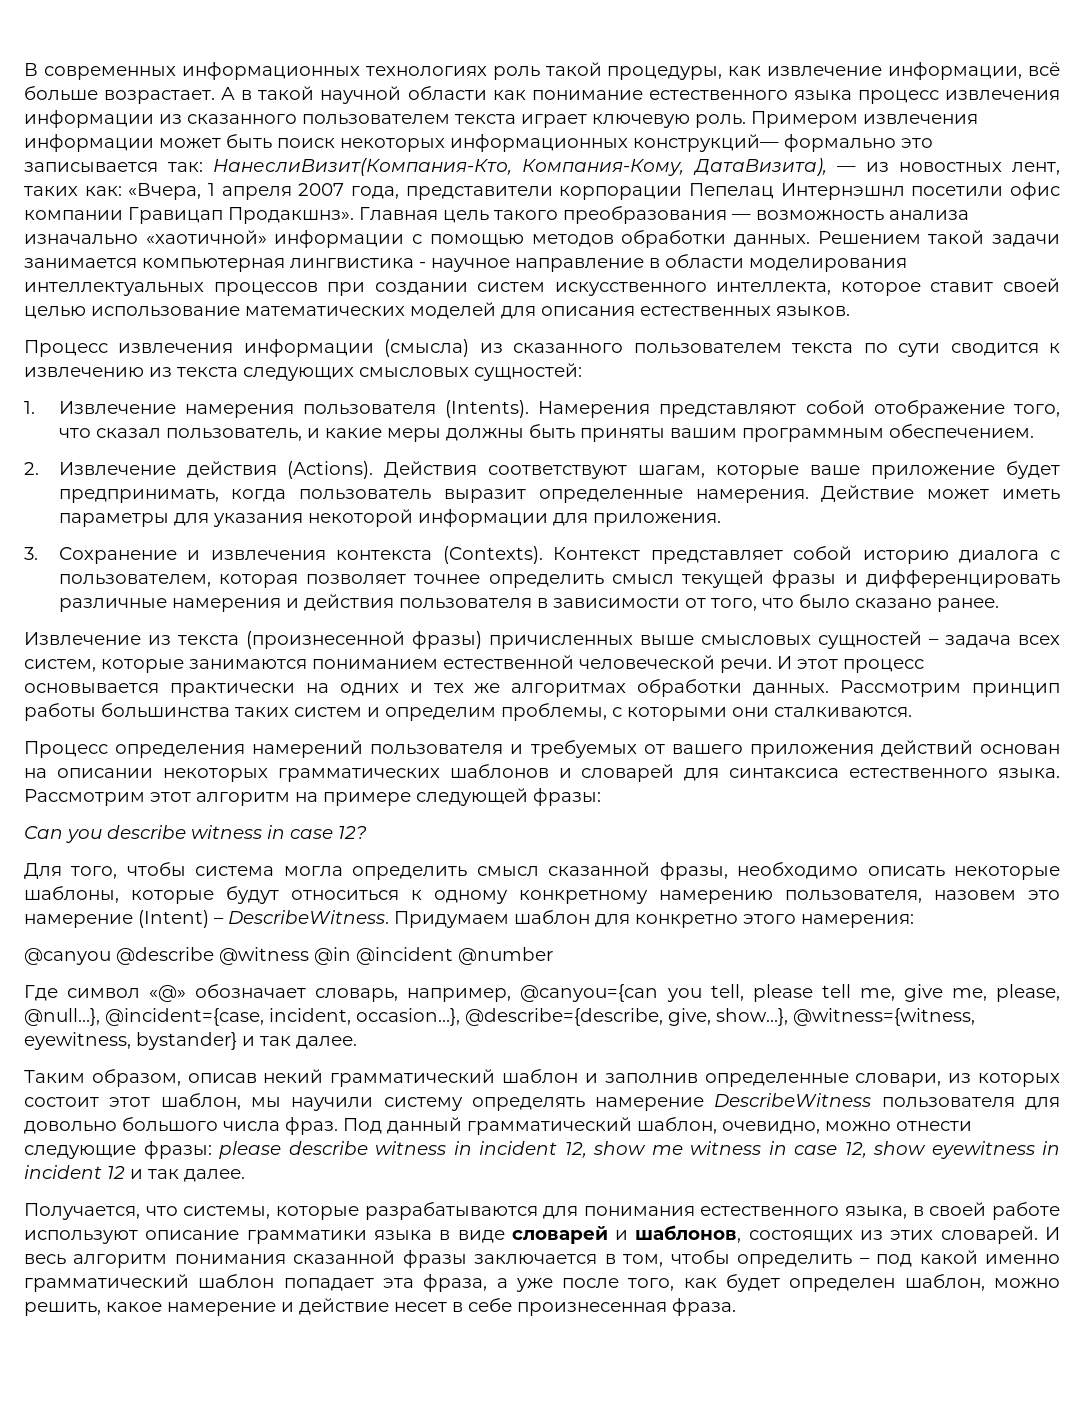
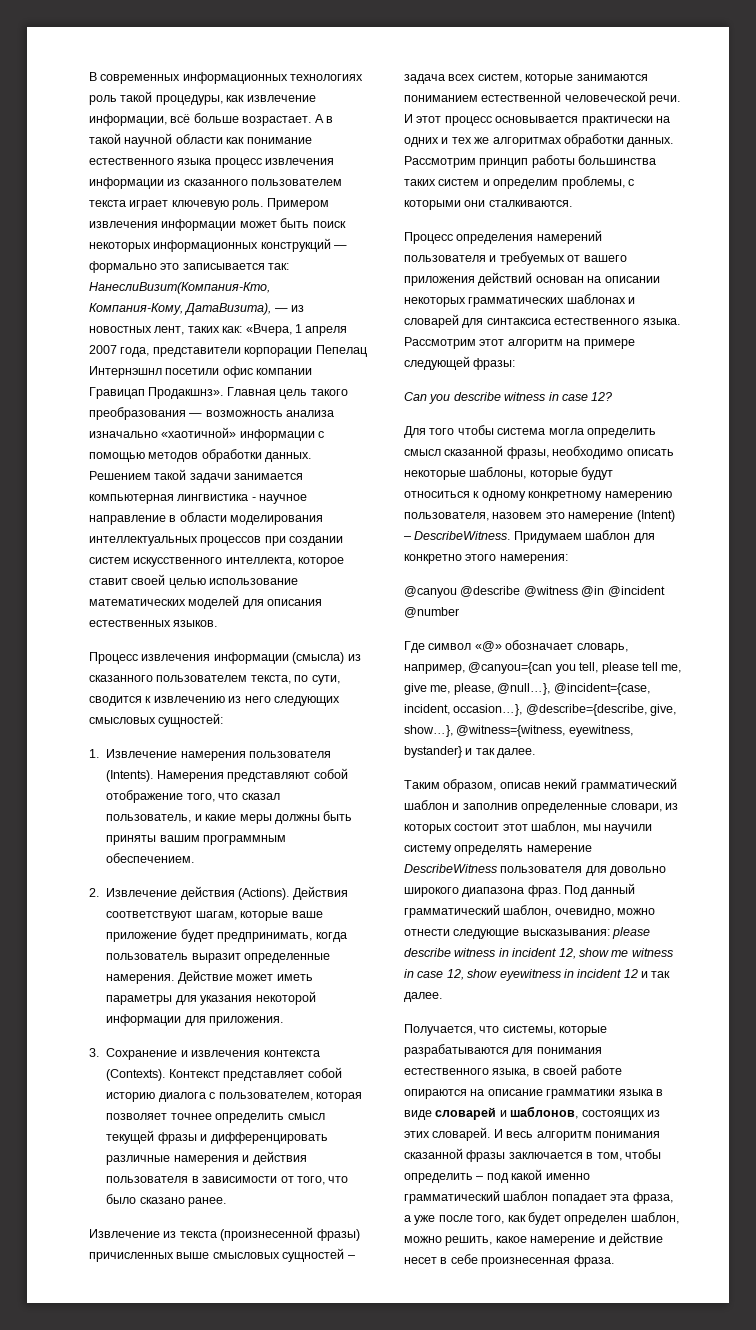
[633,134,779,152] конструкций— -> [260,238,348,252] конструкций —
[792,343,941,357] текста по сути -> [250,675,340,685] текста, по сути,
[177,367,238,377] текста -> [244,696,271,703] него
[449,764,549,778] шаблонов -> [566,294,626,304] шаблонах
[71,866,118,879] того, -> [429,428,455,435] того
[122,1117,280,1132] большого числа -> [404,887,525,897] широкого диапазона
[143,1141,212,1159] фразы: -> [522,929,610,936] высказывания:
[24,1230,138,1244] используют -> [404,1089,485,1099] опираются на

